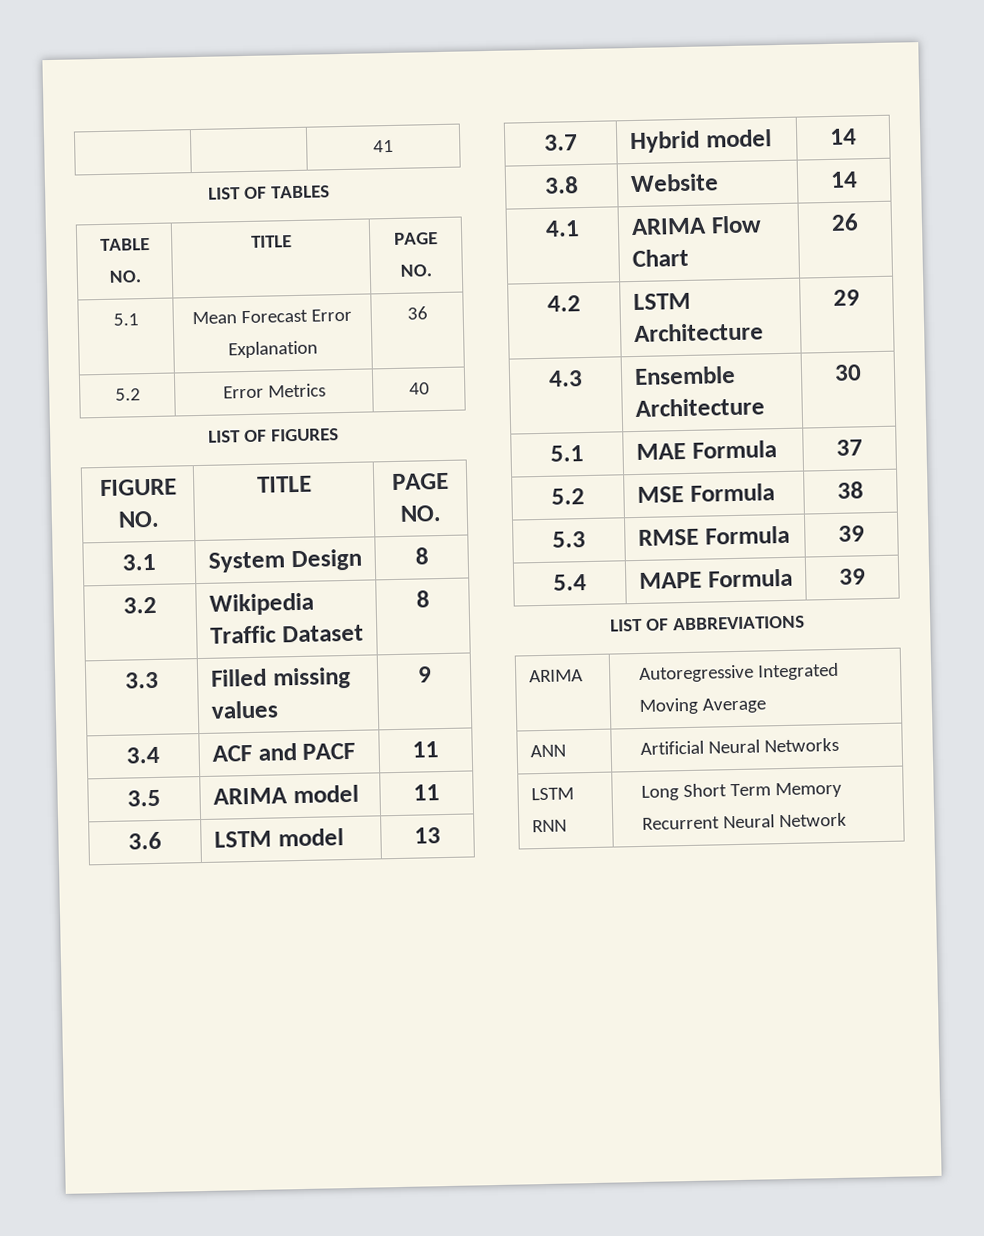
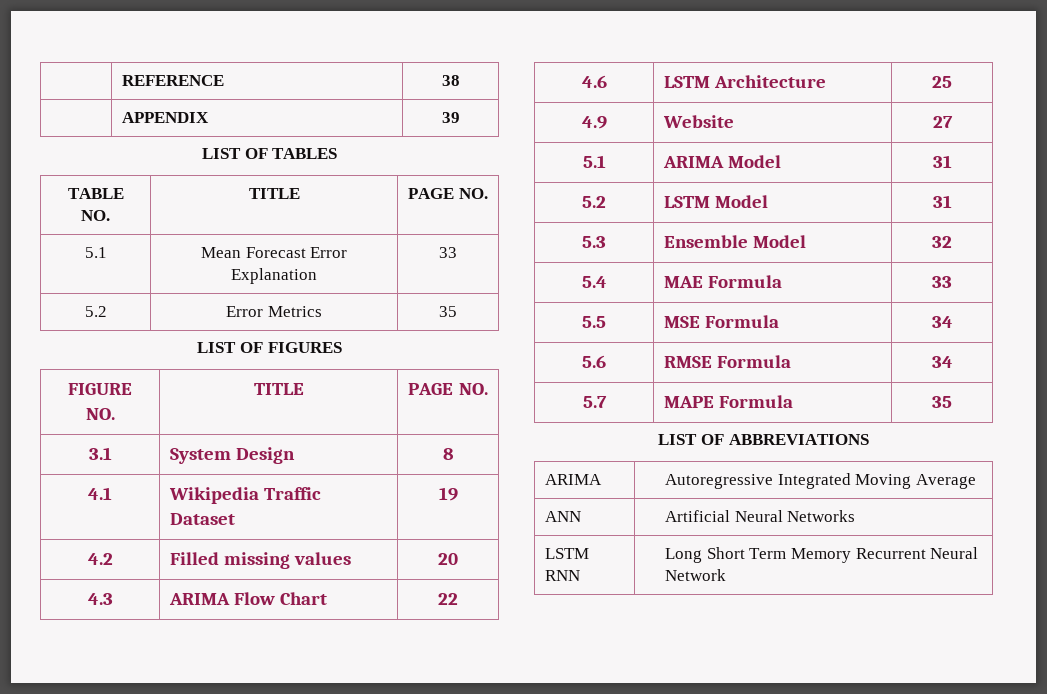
[373,139,394,153] | | 41 -> [122,75,225,86] [441,75,460,86] [122,112,210,123] [441,112,460,123] | REFERENCE | 38 // | APPENDIX | 39
[406,306,428,320] 36 -> [439,247,457,258] 33
[408,382,430,395] 40 -> [439,306,457,317] 35
[123,596,157,614] 3.2 -> [88,487,112,500] 4.1
[415,590,430,608] [125,671,159,689] 8 // 3.3 -> [438,487,458,501] [87,553,113,565] 19 // 4.2
[416,666,432,683] [126,746,160,764] [211,742,356,762] [412,741,439,758] [127,789,161,807] [212,784,359,805] [413,784,440,801] [128,831,162,850] [213,828,344,848] [414,827,441,844] [544,134,578,151] [629,129,772,154] [830,128,857,145] [544,176,579,194] [629,173,719,193] [830,171,858,188] [545,220,580,237] 9 // 3.4 | ACF and PACF | 11 // 3.5 | ARIMA model | 11 // 3.6 | LSTM model | 13 // 3.7 | Hybrid model | 14 // 3.8 | Website | 14 // 4.1 -> [438,553,458,565] [87,593,113,605] 20 // 4.3
[831,213,859,231] [547,295,581,312] 26 // 4.2 -> [438,593,458,605] [581,75,607,88] 22 // 4.6
[833,289,860,306] [548,370,583,387] [633,365,736,386] [634,397,765,418] [834,364,862,381] [550,445,584,462] 29 // 4.3 | Ensemble Architecture | 30 // 5.1 -> [932,76,952,88] [581,116,607,129] [663,115,735,128] [932,116,953,128] [582,155,606,168] [663,155,782,168] [932,155,952,168] [582,196,606,208] [664,195,769,208] [932,195,952,208] [582,236,606,248] [664,235,807,248] [932,236,952,248] [581,276,607,288] 25 // 4.9 | Website | 27 // 5.1 | ARIMA Model | 31 // 5.2 | LSTM Model | 31 // 5.3 | Ensemble Model | 32 // 5.4
[836,439,863,456] [551,488,585,505] 37 // 5.2 -> [932,276,952,288] [582,316,606,328] 33 // 5.5
[837,481,864,499] [552,531,586,548] 38 // 5.3 -> [931,316,953,328] [582,355,606,368] 34 // 5.6
[838,525,865,542] [553,574,587,591] 39 // 5.4 -> [931,356,953,368] [582,396,607,408] 34 // 5.7
[839,568,866,585] 39 -> [932,396,952,408] 35

